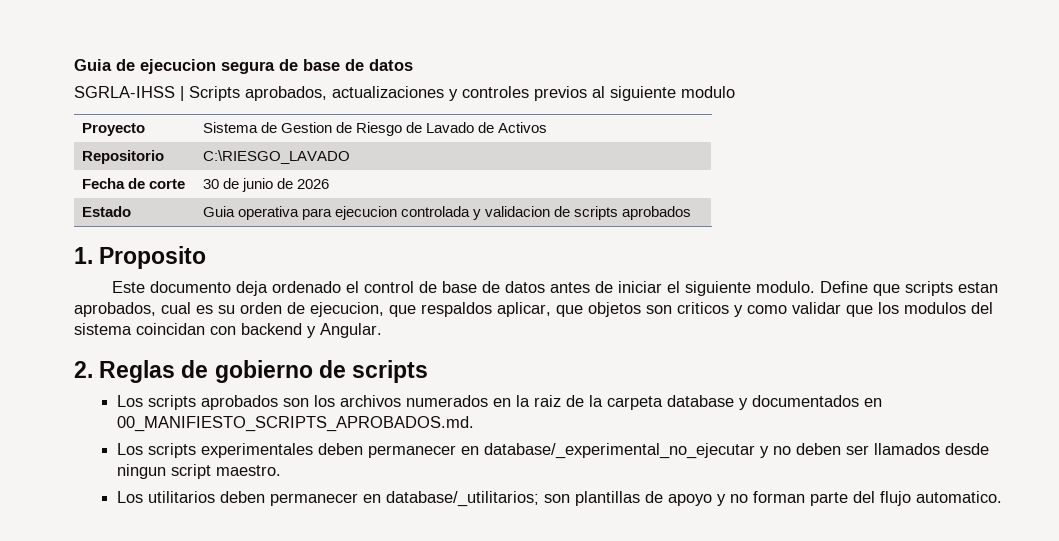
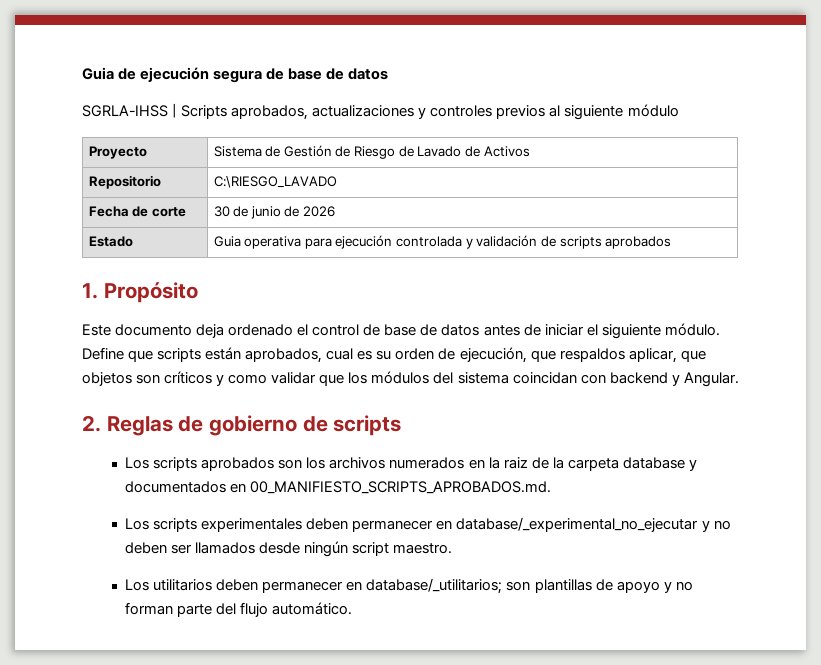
[140,59,216,74] ejecucion -> [140,67,210,82] ejecución
[681,86,735,98] modulo -> [627,104,679,117] módulo
[280,122,332,133] Gestion -> [283,145,332,157] Gestión
[334,206,397,220] ejecucion -> [335,235,393,249] ejecución
[484,206,550,217] validacion -> [476,235,538,247] validación
[99,246,207,269] Proposito -> [103,282,198,303] Propósito
[756,281,816,293] modulo. -> [664,323,720,336] módulo.
[958,282,999,293] estan -> [205,347,242,360] están
[310,302,384,317] ejecucion, -> [459,347,527,363] ejecución,
[677,302,729,314] criticos -> [164,371,213,384] críticos
[904,302,966,314] modulos -> [371,371,430,384] módulos
[116,464,166,479] ningun -> [304,541,349,557] ningún
[915,491,1002,503] automatico. -> [272,602,353,615] automático.

